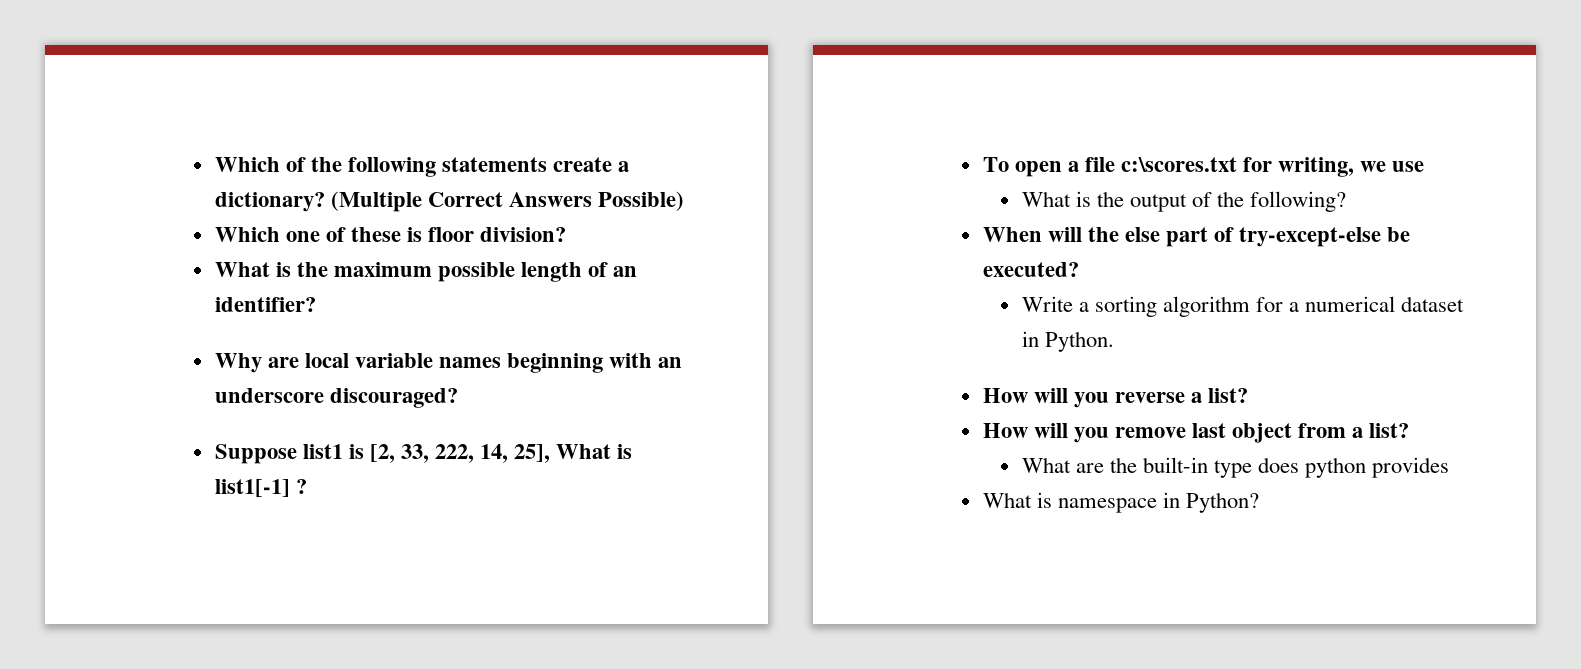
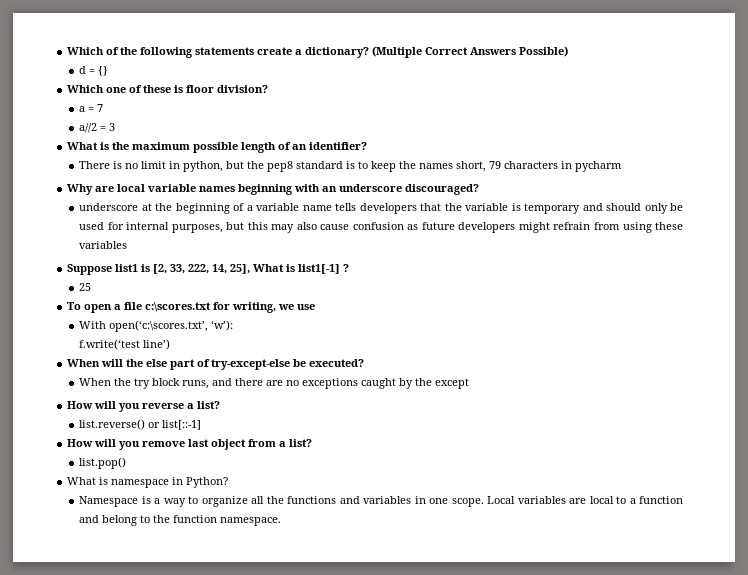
(685, 201) none -> [79,66,109,76] // d = {}
(567, 234) none -> [79,104,104,112] [79,123,116,133] // a = 7 // a//2 = 3
(316, 304) none -> [79,161,623,172] // There is no limit in python, but the pep8 standard is to keep the names short, 79 characters in pycharm
(458, 398) none -> [79,203,684,214] [79,222,683,233] [79,241,128,249] // underscore at the beginning of a variable name tells developers that the variable is temporary and should only be used for internal purposes, but this may also cause confusion as future developers might refrain from using these variables
(307, 486) none -> [79,283,92,291] // 25
[1021,191,1347,212] What is the output of the following? -> [79,320,234,332] [79,339,171,350] With open(‘c:\scores.txt’, ‘w’): // f.write(‘test line’)
[1021,296,1465,317] [1021,331,1114,352] Write a sorting algorithm for a numerical dataset in Python. -> [79,378,470,389] When the try block runs, and there are no exceptions caught by the except
(1249, 395) none -> [79,419,202,430] // list.reverse() or list[::-1]
[1021,457,1450,478] What are the built-in type does python provides -> [79,457,127,469] list.pop()
(1260, 502) none -> [79,496,684,507] [79,515,282,526] // Namespace is a way to organize all the functions and variables in one scope. Local variables are local to a function and belong to the function namespace.

